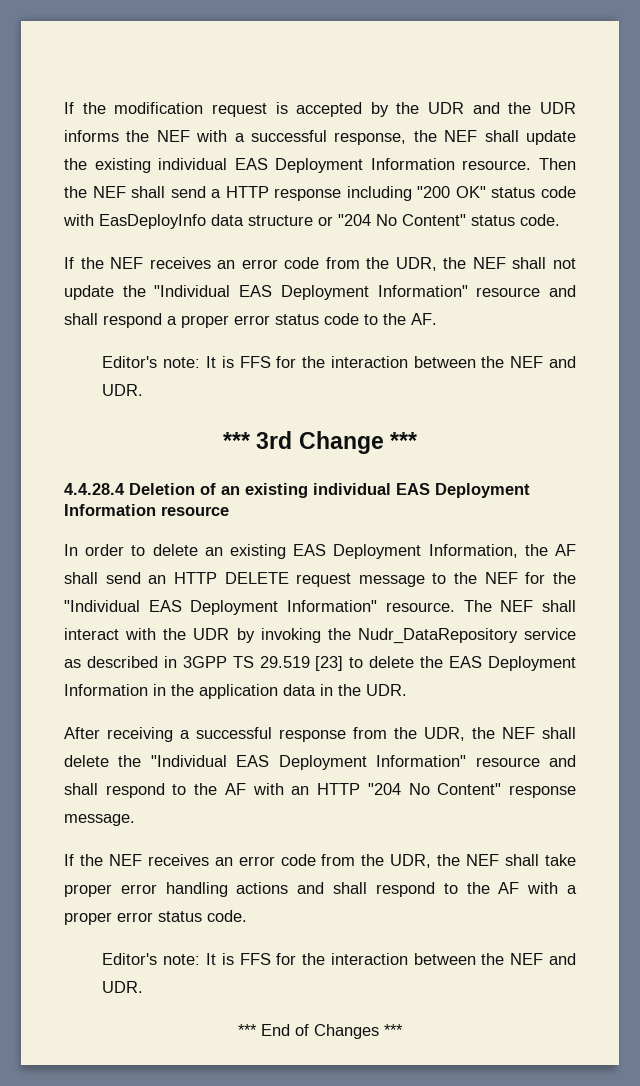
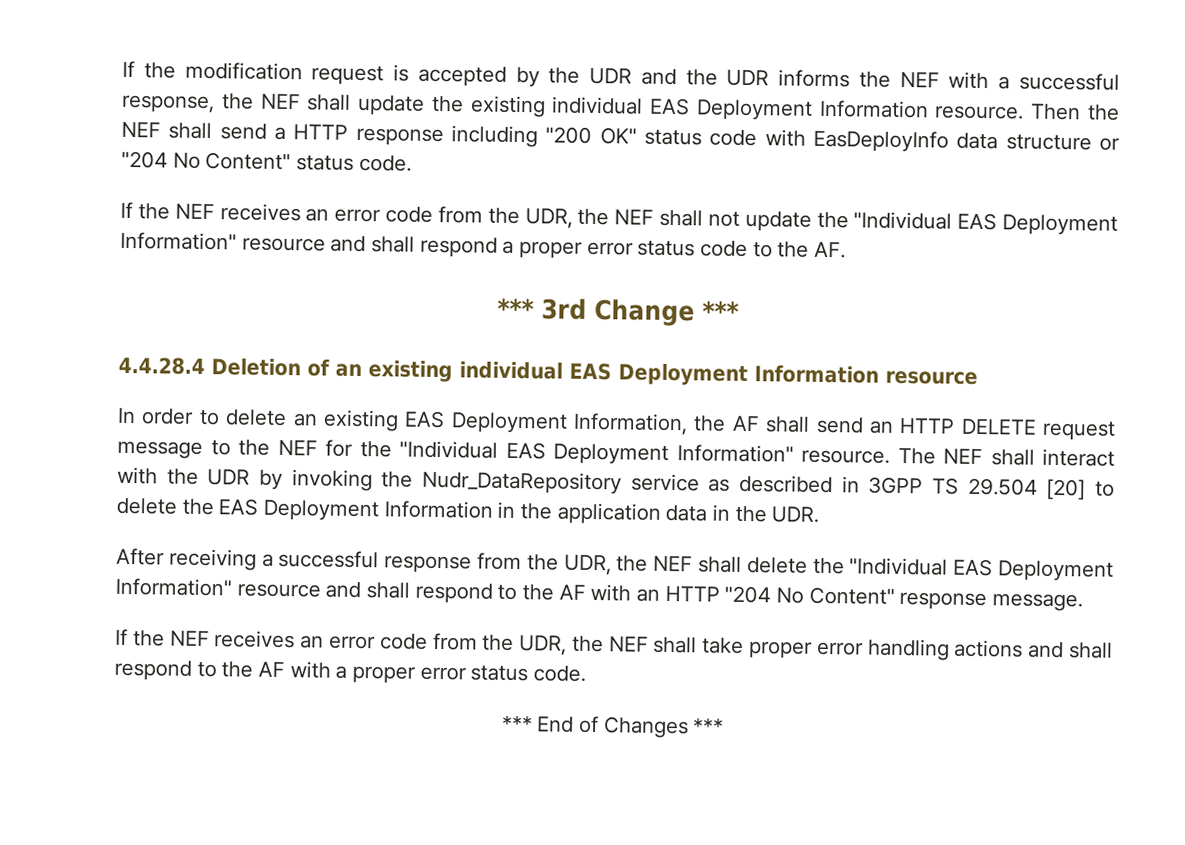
[102,356,576,368] [102,384,144,396] // Editor's note: It is FFS for the interaction between the NEF and UDR. -> (847, 250) none
[259,656,344,671] 29.519 [23] -> [967,477,1087,501] 29.504 [20]
[102,953,576,965] [102,981,144,993] // Editor's note: It is FFS for the interaction between the NEF and UDR. -> (587, 673) none

